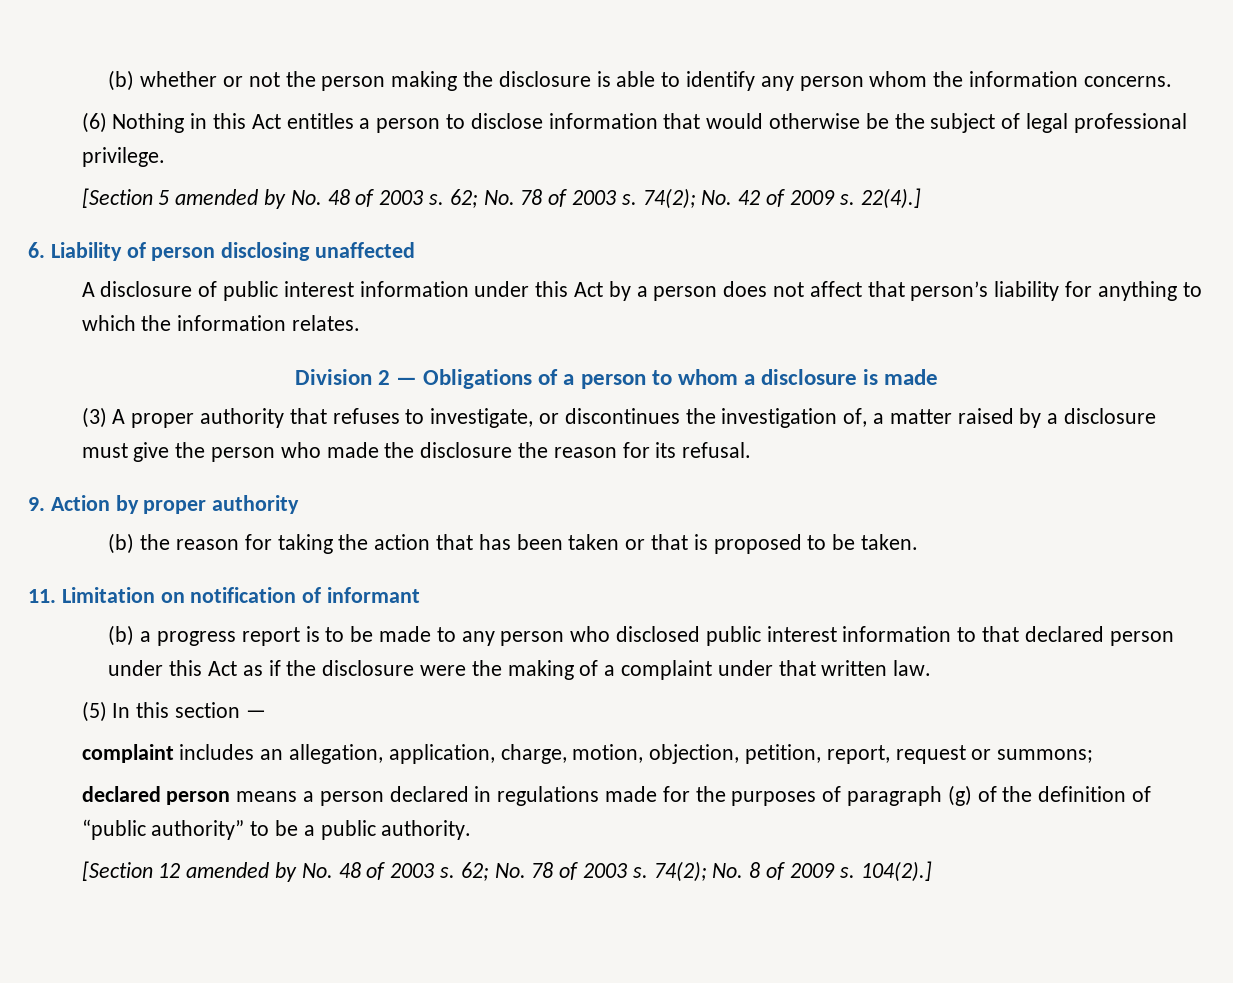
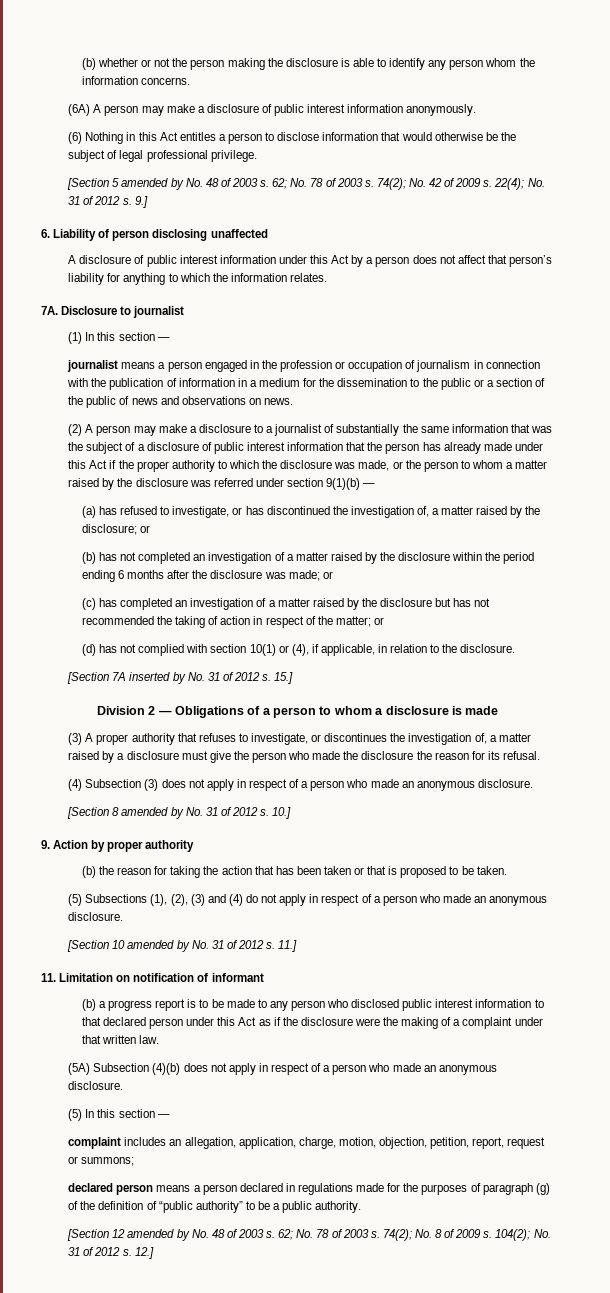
(1172, 81) none -> [68,104,477,116] // (6A) A person may make a disclosure of public interest information anonymously.
[860,188,921,209] 22(4).] -> [494,178,545,190] [68,196,148,208] 22(4); No. 31 of 2012 s. 9.]
(361, 323) none -> [41,306,185,318] [68,332,170,344] [67,360,540,372] [67,378,546,390] [68,396,294,408] [68,424,552,436] [68,442,543,454] [68,460,548,472] [68,478,376,490] [81,506,541,518] [81,524,151,535] [81,552,535,564] [81,570,333,582] [81,598,491,610] [81,616,384,628] [81,644,516,656] [67,672,294,684] // 7A. Disclosure to journalist // (1) In this section — // journalist means a person engaged in the profession or occupation of journalism in connection with the publication of information in a medium for the dissemination to the public or a section of the public of news and observations on news. // (2) A person may make a disclosure to a journalist of substantially the same information that was the subject of a disclosure of public interest information that the person has already made under this Act if the proper authority to which the disclosure was made, or the person to whom a matter raised by the disclosure was referred under section 9(1)(b) — // (a) has refused to investigate, or has discontinued the investigation of, a matter raised by the disclosure; or // (b) has not completed an investigation of a matter raised by the disclosure within the period ending 6 months after the disclosure was made; or // (c) has completed an investigation of a matter raised by the disclosure but has not recommended the taking of action in respect of the matter; or // (d) has not complied with section 10(1) or (4), if applicable, in relation to the disclosure. // [Section 7A inserted by No. 31 of 2012 s. 15.]
(752, 450) none -> [68,779,533,791] [67,807,292,819] // (4) Subsection (3) does not apply in respect of a person who made an anonymous disclosure. // [Section 8 amended by No. 31 of 2012 s. 10.]
(919, 542) none -> [68,894,548,906] [68,912,124,921] [67,940,298,952] // (5) Subsections (1), (2), (3) and (4) do not apply in respect of a person who made an anonymous disclosure. // [Section 10 amended by No. 31 of 2012 s. 11.]
(932, 668) none -> [68,1063,497,1075] [68,1081,124,1090] // (5A) Subsection (4)(b) does not apply in respect of a person who made an anonymous disclosure.
[860,861,932,882] 104(2).] -> [495,1229,551,1241] [68,1247,154,1259] 104(2); No. 31 of 2012 s. 12.]

